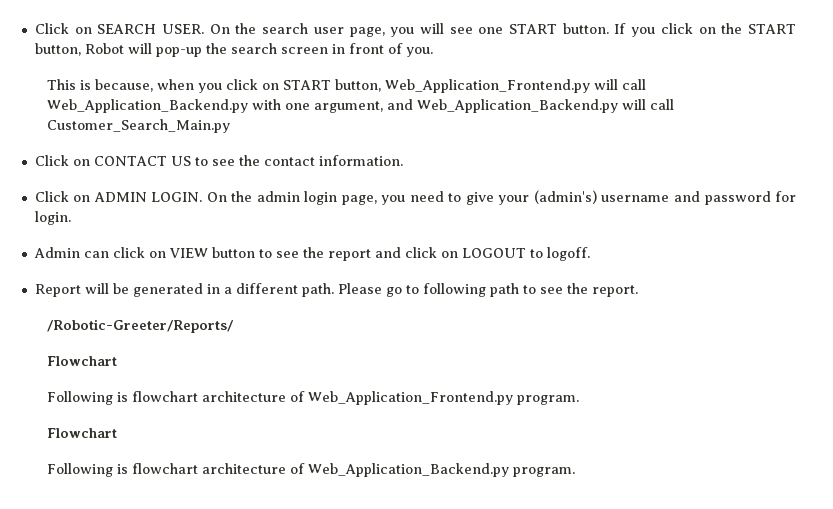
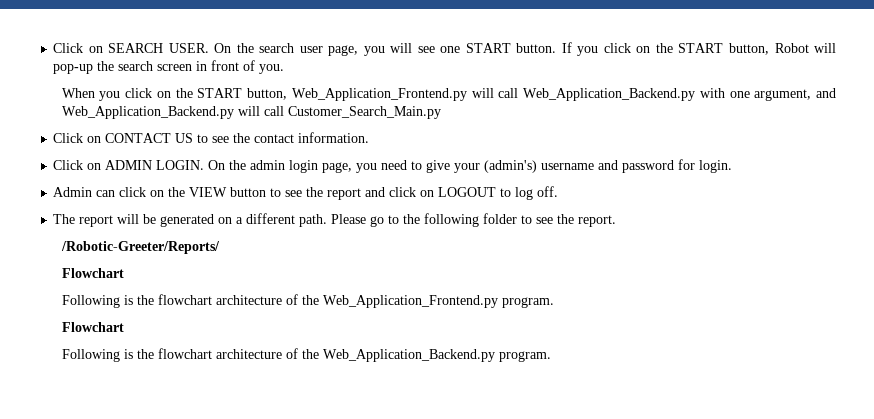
[46,79,279,93] This is because, when you click on -> [61,88,193,101] When you click on the
(166, 254) none -> [168,187,186,197] the
[546,247,590,261] [34,284,81,297] logoff. // Report -> [515,186,559,200] [53,214,114,227] log off. // The report
[206,284,220,294] in -> [218,217,233,224] on
[422,283,519,297] following path -> [403,213,518,227] the following folder
[131,391,305,402] flowchart architecture of -> [136,294,319,305] the flowchart architecture of the
[131,463,305,474] flowchart architecture of -> [136,348,319,359] the flowchart architecture of the

